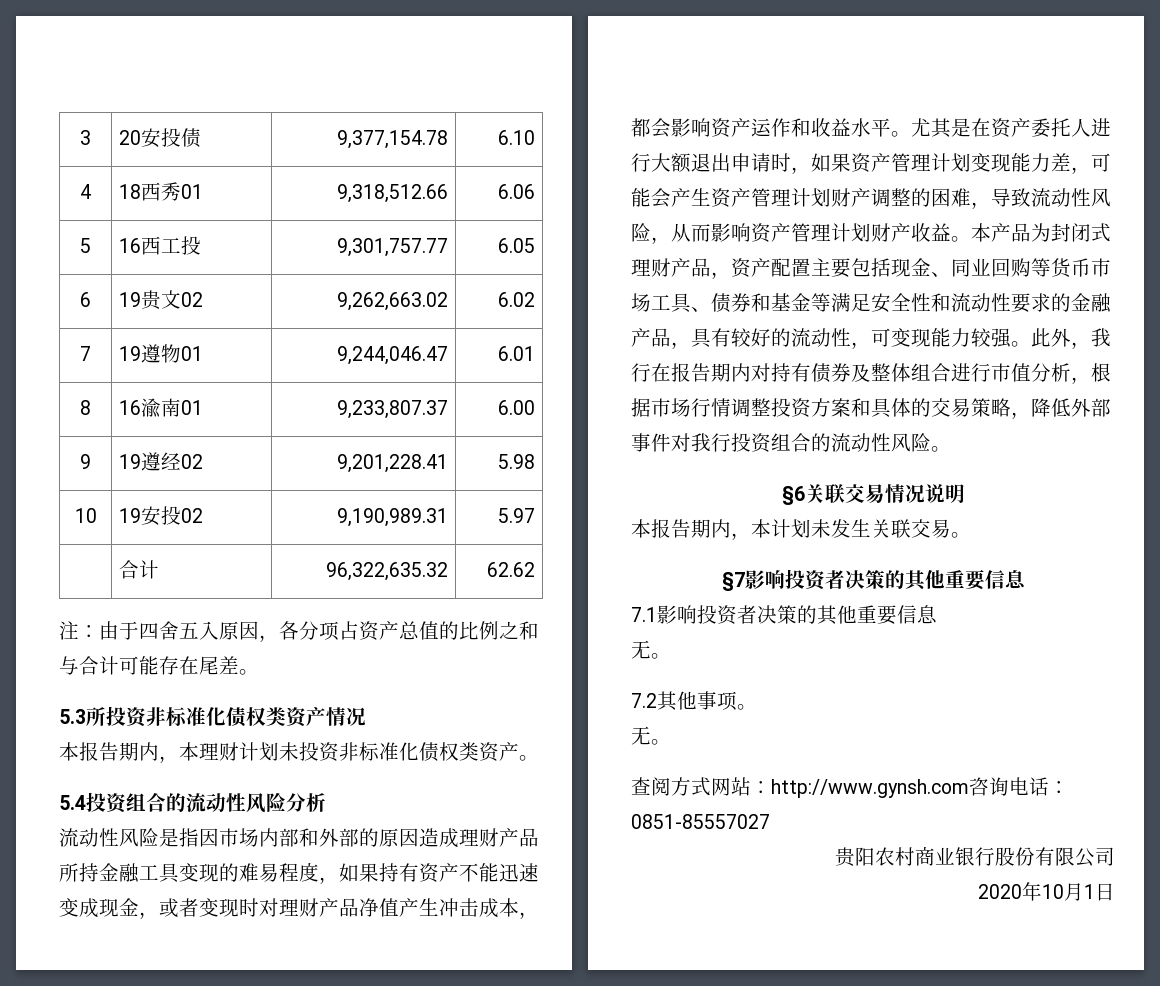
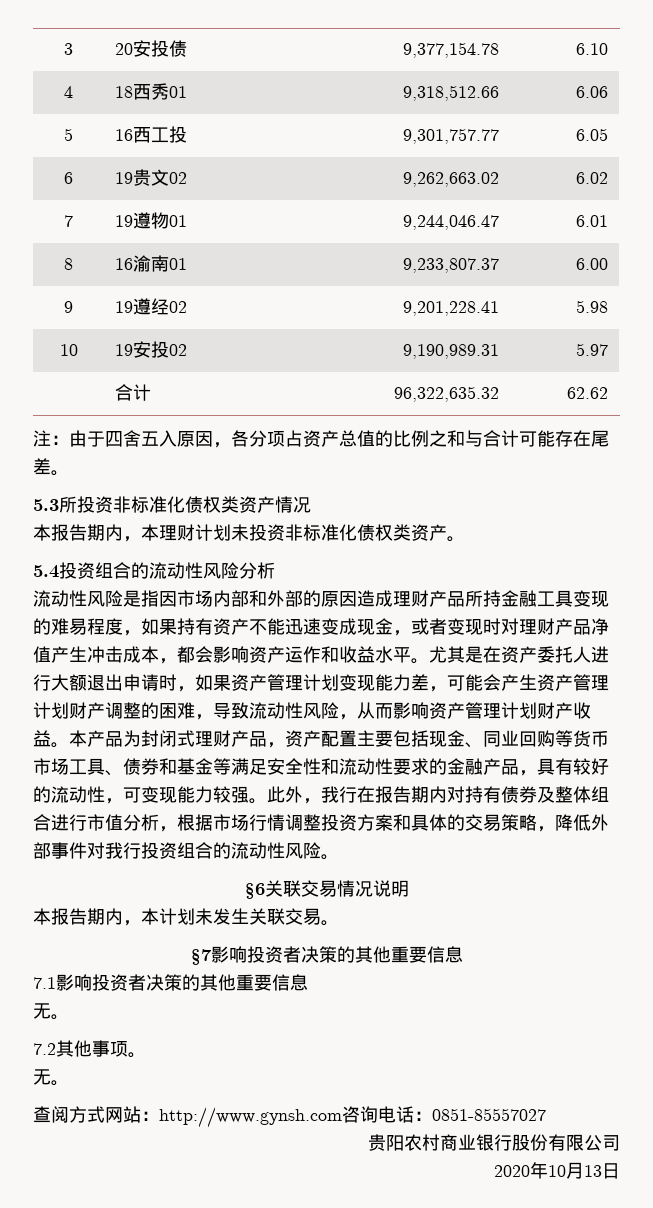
[1084,884,1095,899] 1 -> [584,1165,602,1177] 13

